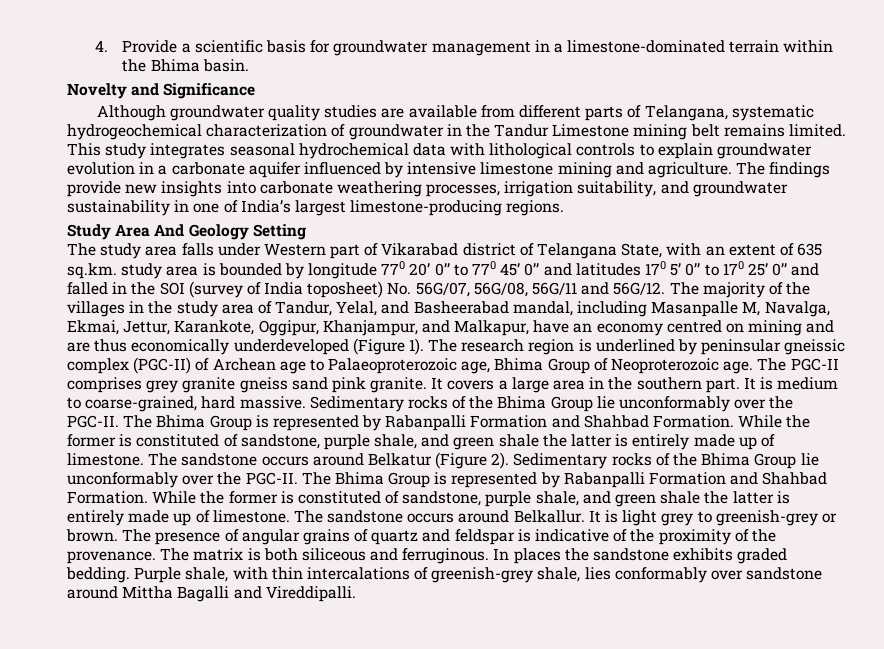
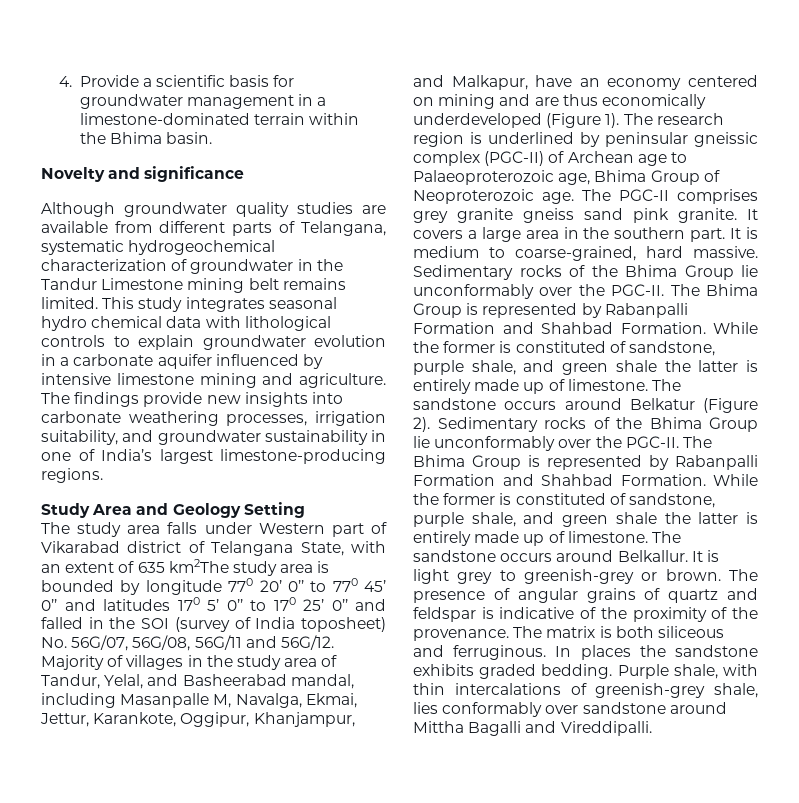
[163,83,256,99] Significance -> [144,166,245,182] significance
[298,143,409,159] hydrochemical -> [41,316,163,331] hydro chemical
[154,224,185,237] And -> [136,503,169,515] and
[67,263,117,279] sq.km. -> [168,559,229,573] km2The
[669,282,811,298] The majority of the -> [41,655,124,670] Majority of
[666,320,722,333] centred -> [688,75,758,87] centered

